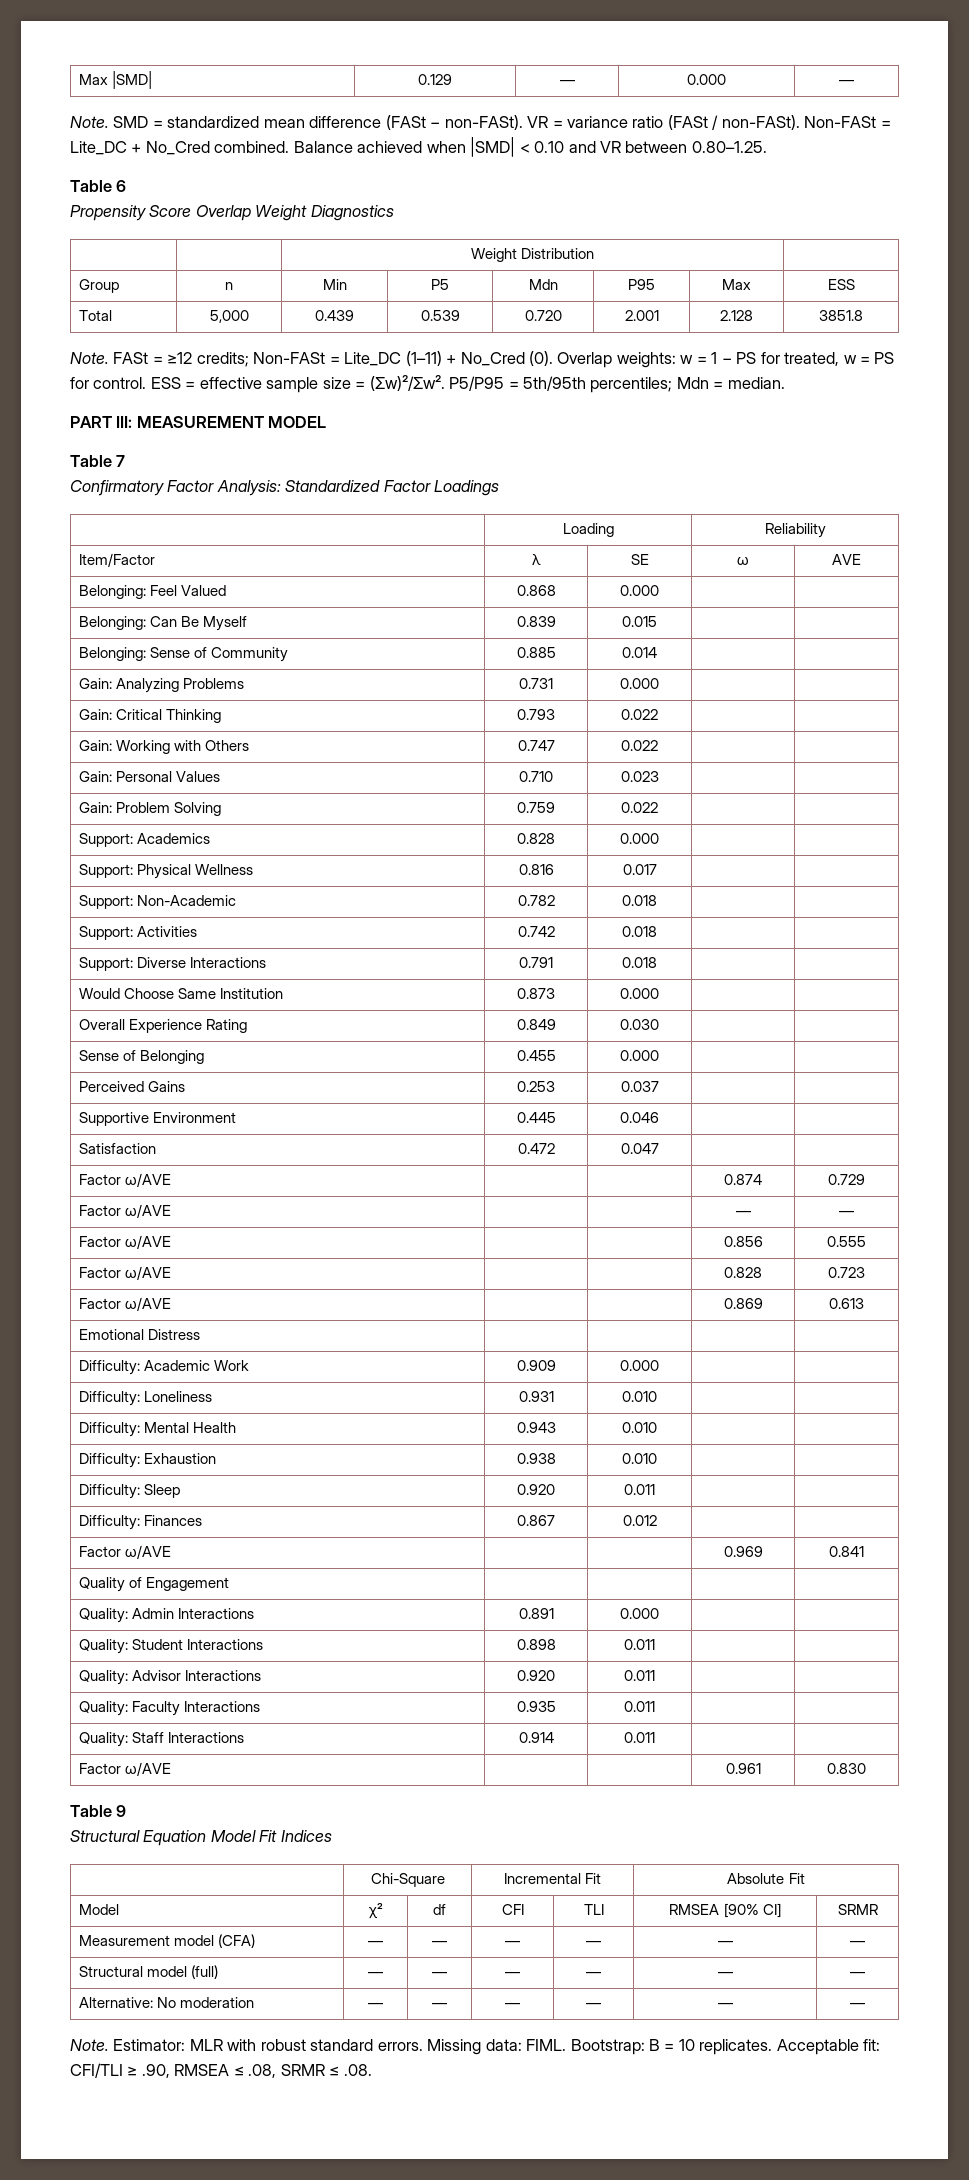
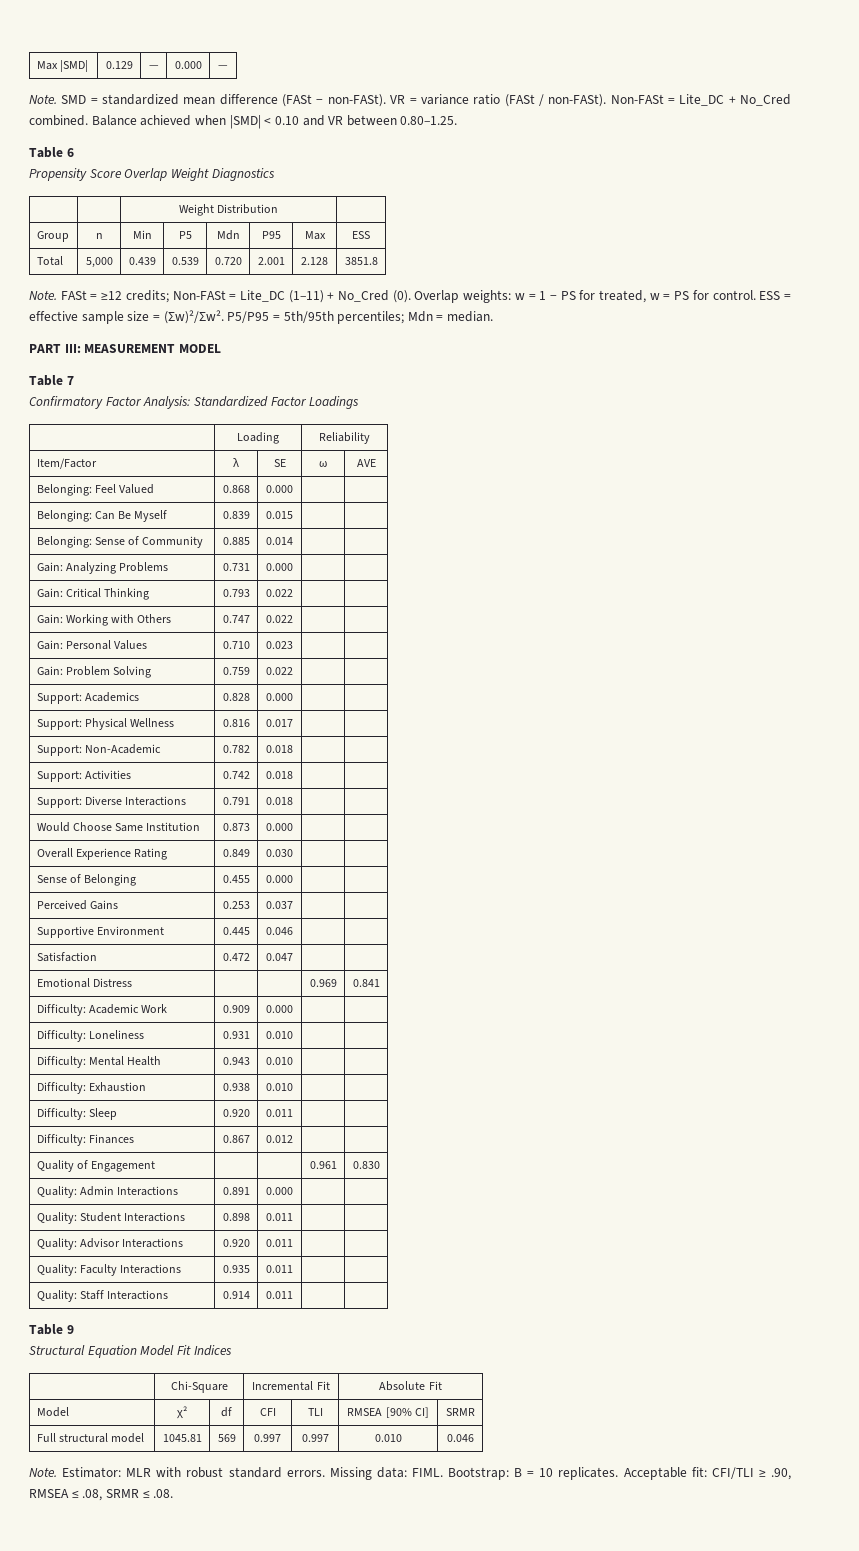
[78,1173,171,1187] [724,1174,762,1185] [828,1174,865,1185] [78,1204,171,1218] [735,1211,751,1216] [839,1211,854,1216] [78,1235,171,1249] [723,1236,763,1247] [827,1236,866,1247] [78,1266,171,1280] [724,1267,762,1278] [828,1267,865,1278] [78,1297,171,1311] [723,1298,763,1309] [829,1298,864,1309] // Factor ω/AVE | | | 0.874 | 0.729 // Factor ω/AVE | | | — | — // Factor ω/AVE | | | 0.856 | 0.555 // Factor ω/AVE | | | 0.828 | 0.723 // Factor ω/AVE | | | 0.869 | 0.613 -> (293, 957) none
(200, 1334) | -> [309,979,337,987] [352,979,380,987] 0.969 | 0.841
[78,1545,171,1559] [723,1546,763,1557] [829,1546,864,1557] // Factor ω/AVE | | | 0.969 | 0.841 -> (293, 1139) none
(230, 1584) | -> [309,1161,337,1169] [352,1161,380,1169] 0.961 | 0.830
[78,1762,171,1776] [725,1763,761,1774] [827,1763,866,1774] // Factor ω/AVE | | | 0.961 | 0.830 -> (293, 1295) none
[78,1934,256,1948] [368,1941,383,1946] [432,1941,447,1946] [505,1941,520,1946] [586,1941,601,1946] [717,1941,733,1946] [850,1941,865,1946] [78,1965,219,1979] [368,1972,383,1977] [432,1972,447,1977] [505,1972,520,1977] [586,1972,601,1977] [717,1972,733,1977] [850,1972,865,1977] [78,1997,255,2008] [368,2003,383,2008] [432,2003,447,2008] [505,2003,520,2008] [586,2003,601,2008] [717,2003,733,2008] [850,2003,865,2008] Measurement model (CFA) | — | — | — | — | — | — // Structural model (full) | — | — | — | — | — | — // Alternative: No moderation | — | — | — | — | — | — -> [36,1433,145,1443] [162,1434,202,1442] [217,1434,236,1442] [254,1434,281,1442] [301,1434,329,1442] [374,1434,402,1442] [446,1434,474,1442] Full structural model | 1045.81 | 569 | 0.997 | 0.997 | 0.010 | 0.046

